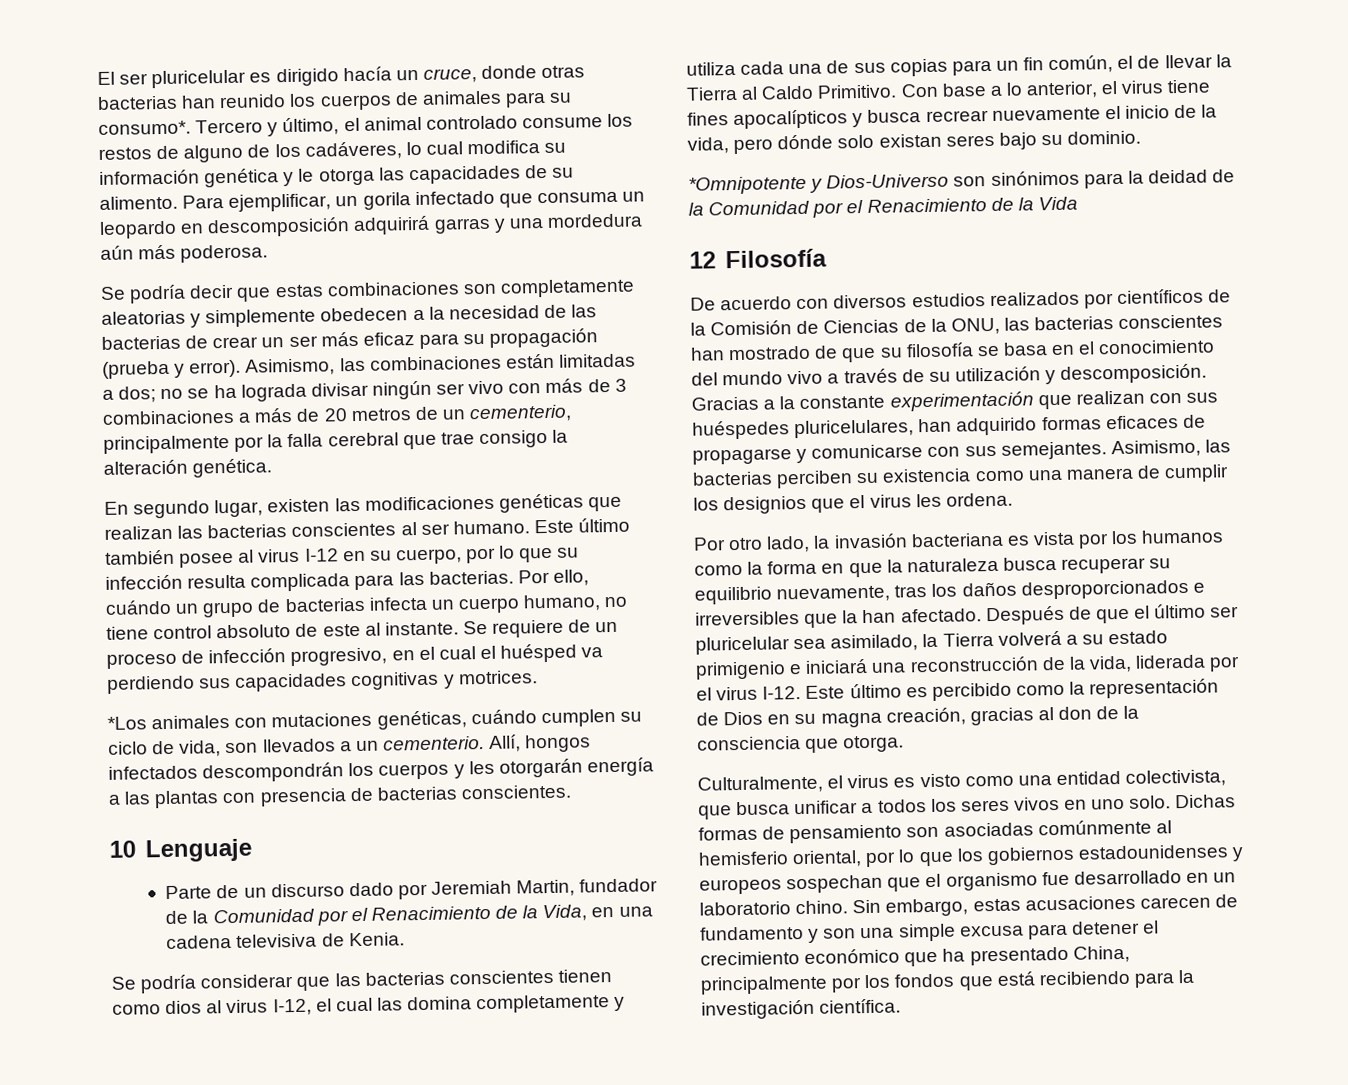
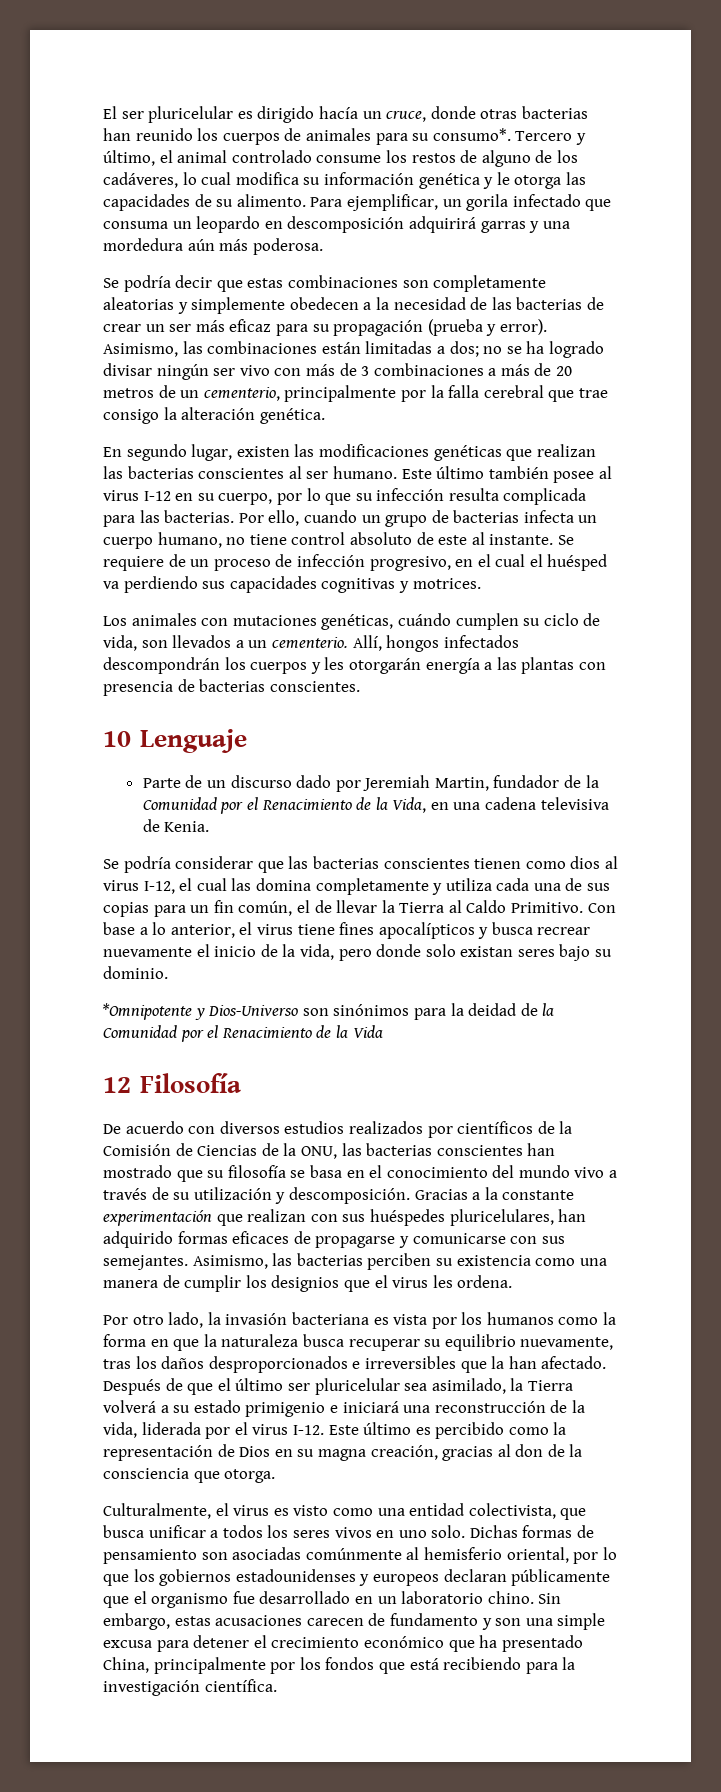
[240,383,307,402] lograda -> [548,341,604,358] logrado
[105,599,172,615] cuándo -> [303,510,357,523] cuando
[107,716,147,730] *Los -> [103,616,127,626] Los
[777,134,834,150] dónde -> [376,944,422,957] donde
[814,345,839,359] de -> (172, 1171) none
[786,874,884,894] sospechan -> [443,1569,611,1586] declaran públicamente

